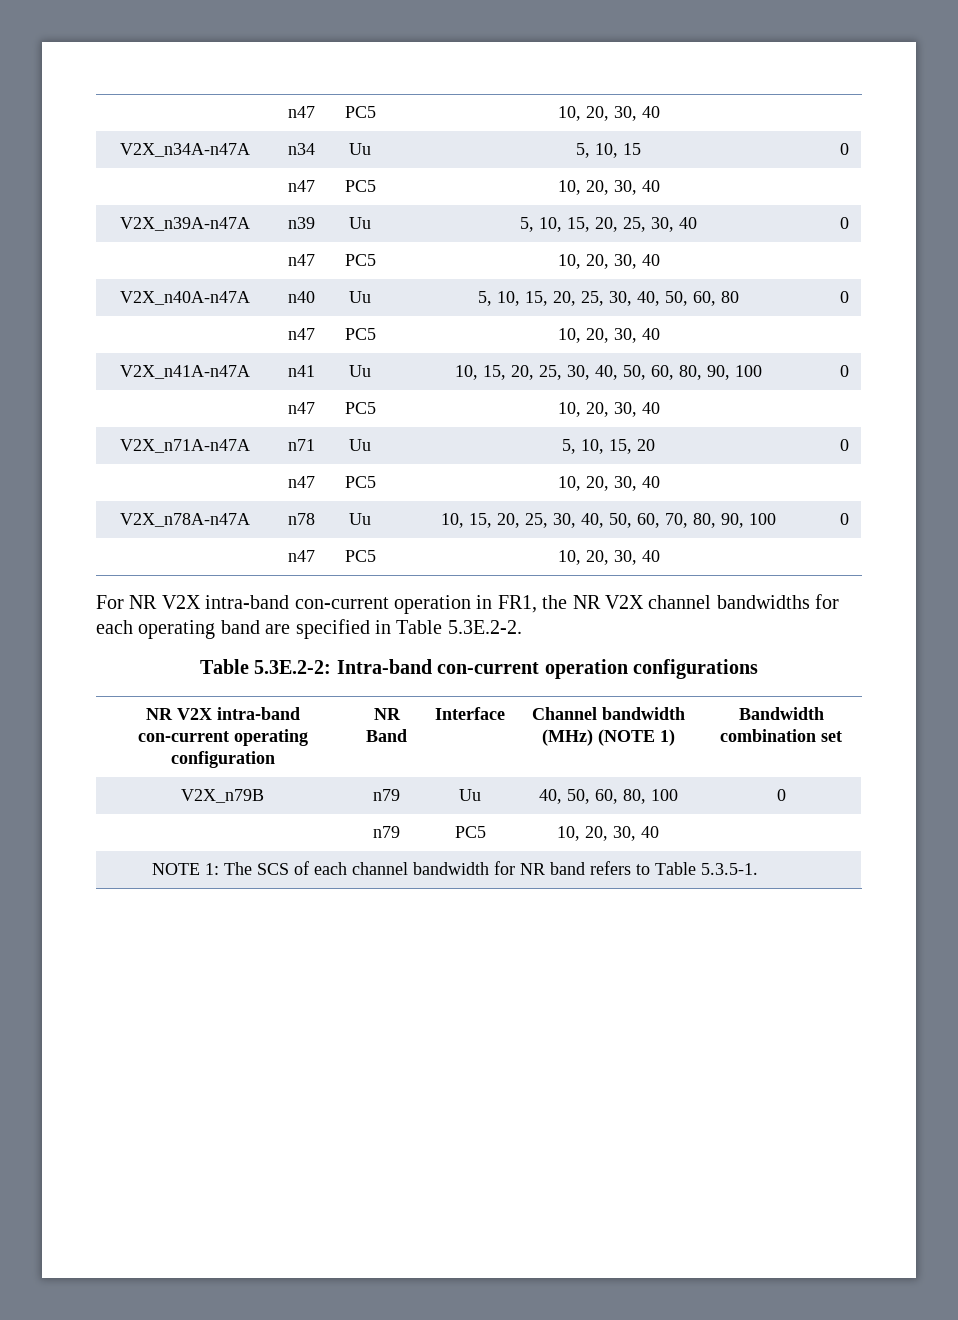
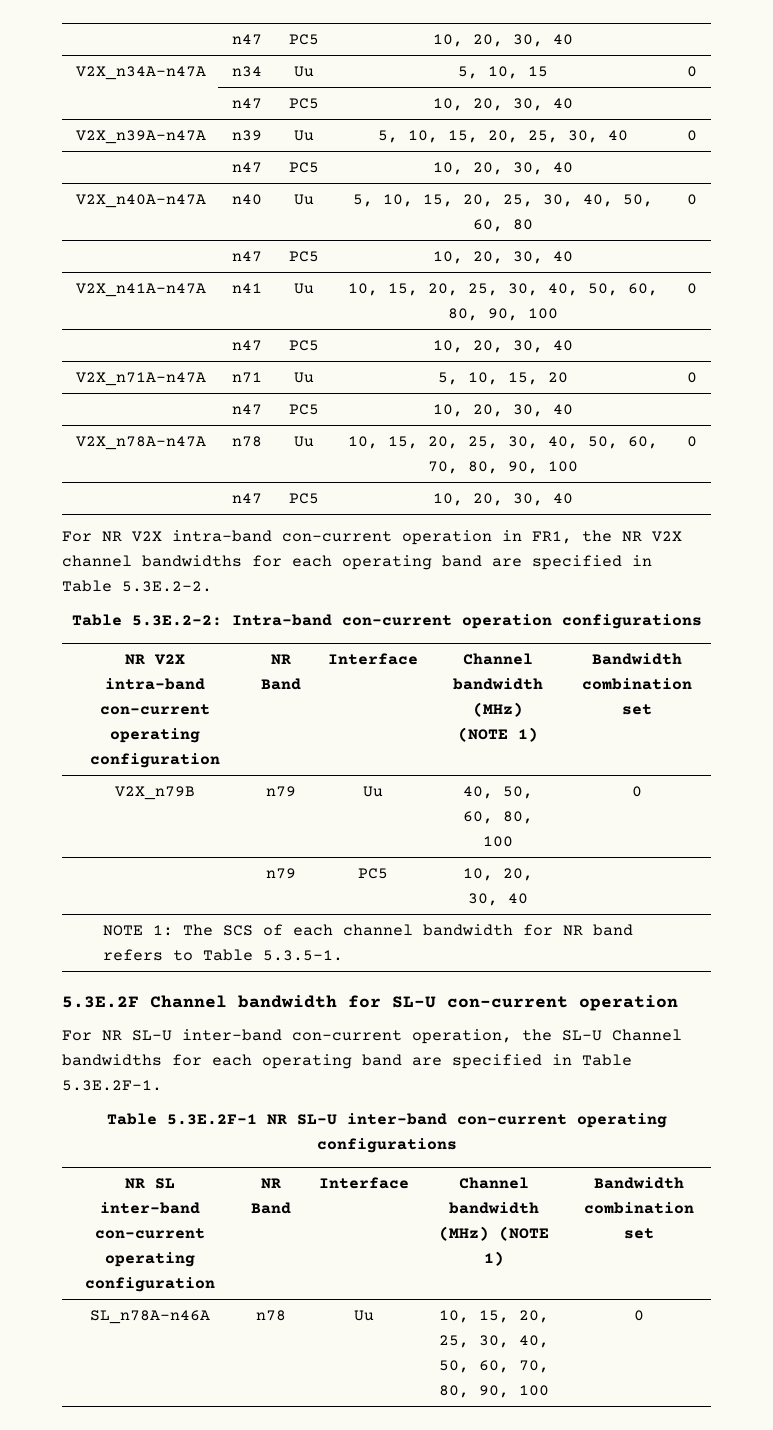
(759, 869) none -> [62,995,678,1011] [62,1029,682,1044] [62,1054,632,1069] [62,1080,162,1091] [106,1113,667,1128] [316,1138,457,1153] [124,1178,175,1189] [99,1202,200,1214] [94,1228,205,1239] [104,1252,195,1267] [84,1277,215,1292] [261,1178,281,1189] [250,1202,291,1214] [318,1177,409,1189] [459,1177,529,1189] [449,1202,539,1214] [439,1226,549,1241] [484,1251,504,1266] [593,1177,684,1189] [583,1202,694,1214] [623,1228,654,1239] [89,1310,210,1324] [255,1310,286,1321] [353,1310,374,1321] [439,1310,549,1323] [439,1335,549,1348] [439,1360,549,1373] [439,1385,549,1398] [633,1310,644,1321] // 5.3E.2F Channel bandwidth for SL-U con-current operation // For NR SL-U inter-band con-current operation, the SL-U Channel bandwidths for each operating band are specified in Table 5.3E.2F-1. // Table 5.3E.2F-1 NR SL-U inter-band con-current operating configurations // NR SL inter-band con-current operating configuration | NR Band | Interface | Channel bandwidth (MHz) (NOTE 1) | Bandwidth combination set // SL_n78A-n46A | n78 | Uu | 10, 15, 20, 25, 30, 40, 50, 60, 70, 80, 90, 100 | 0

